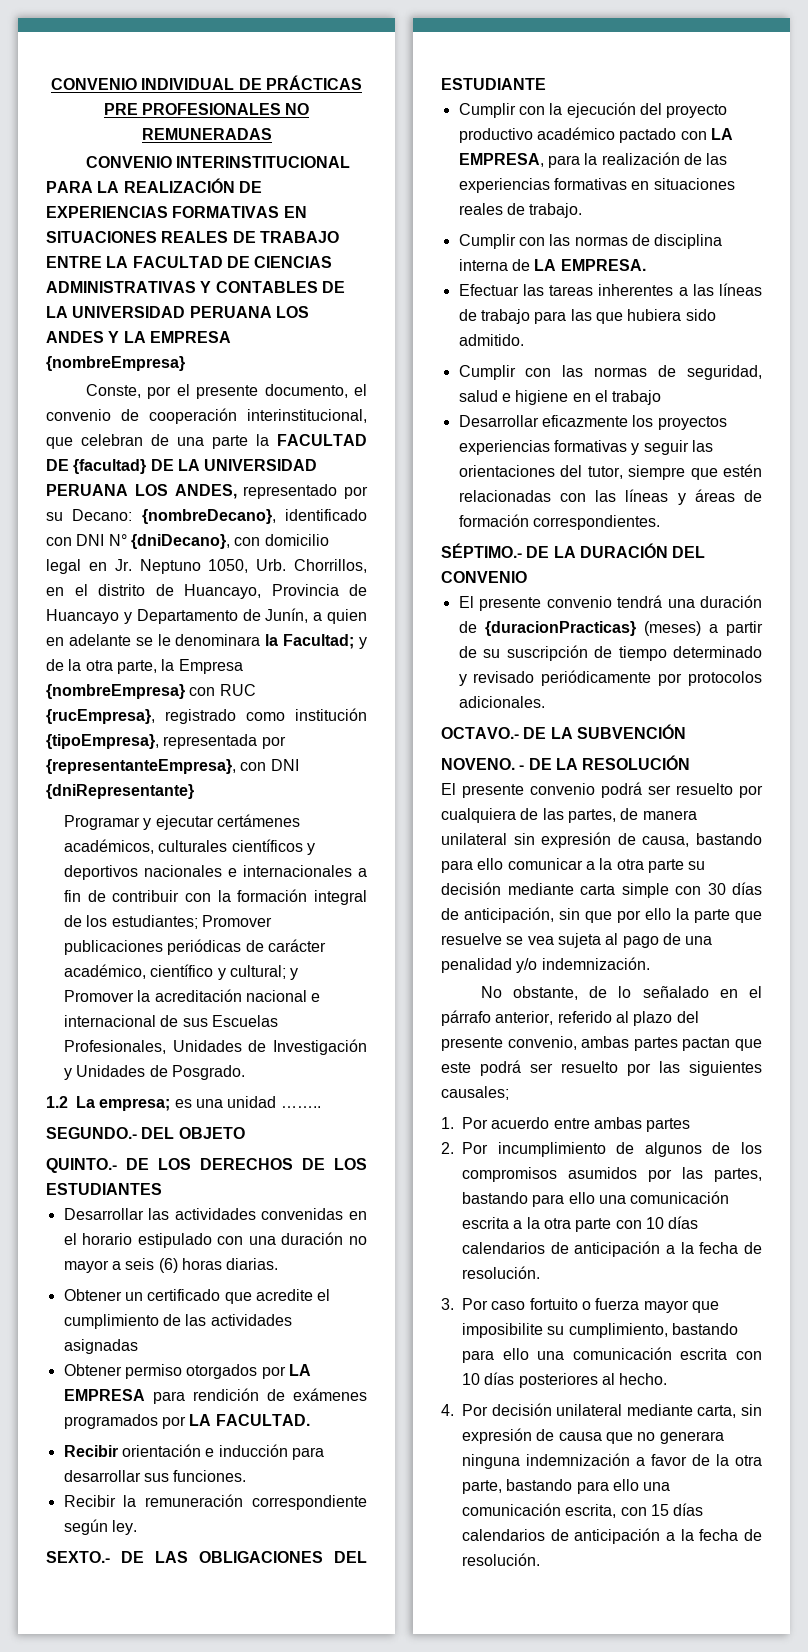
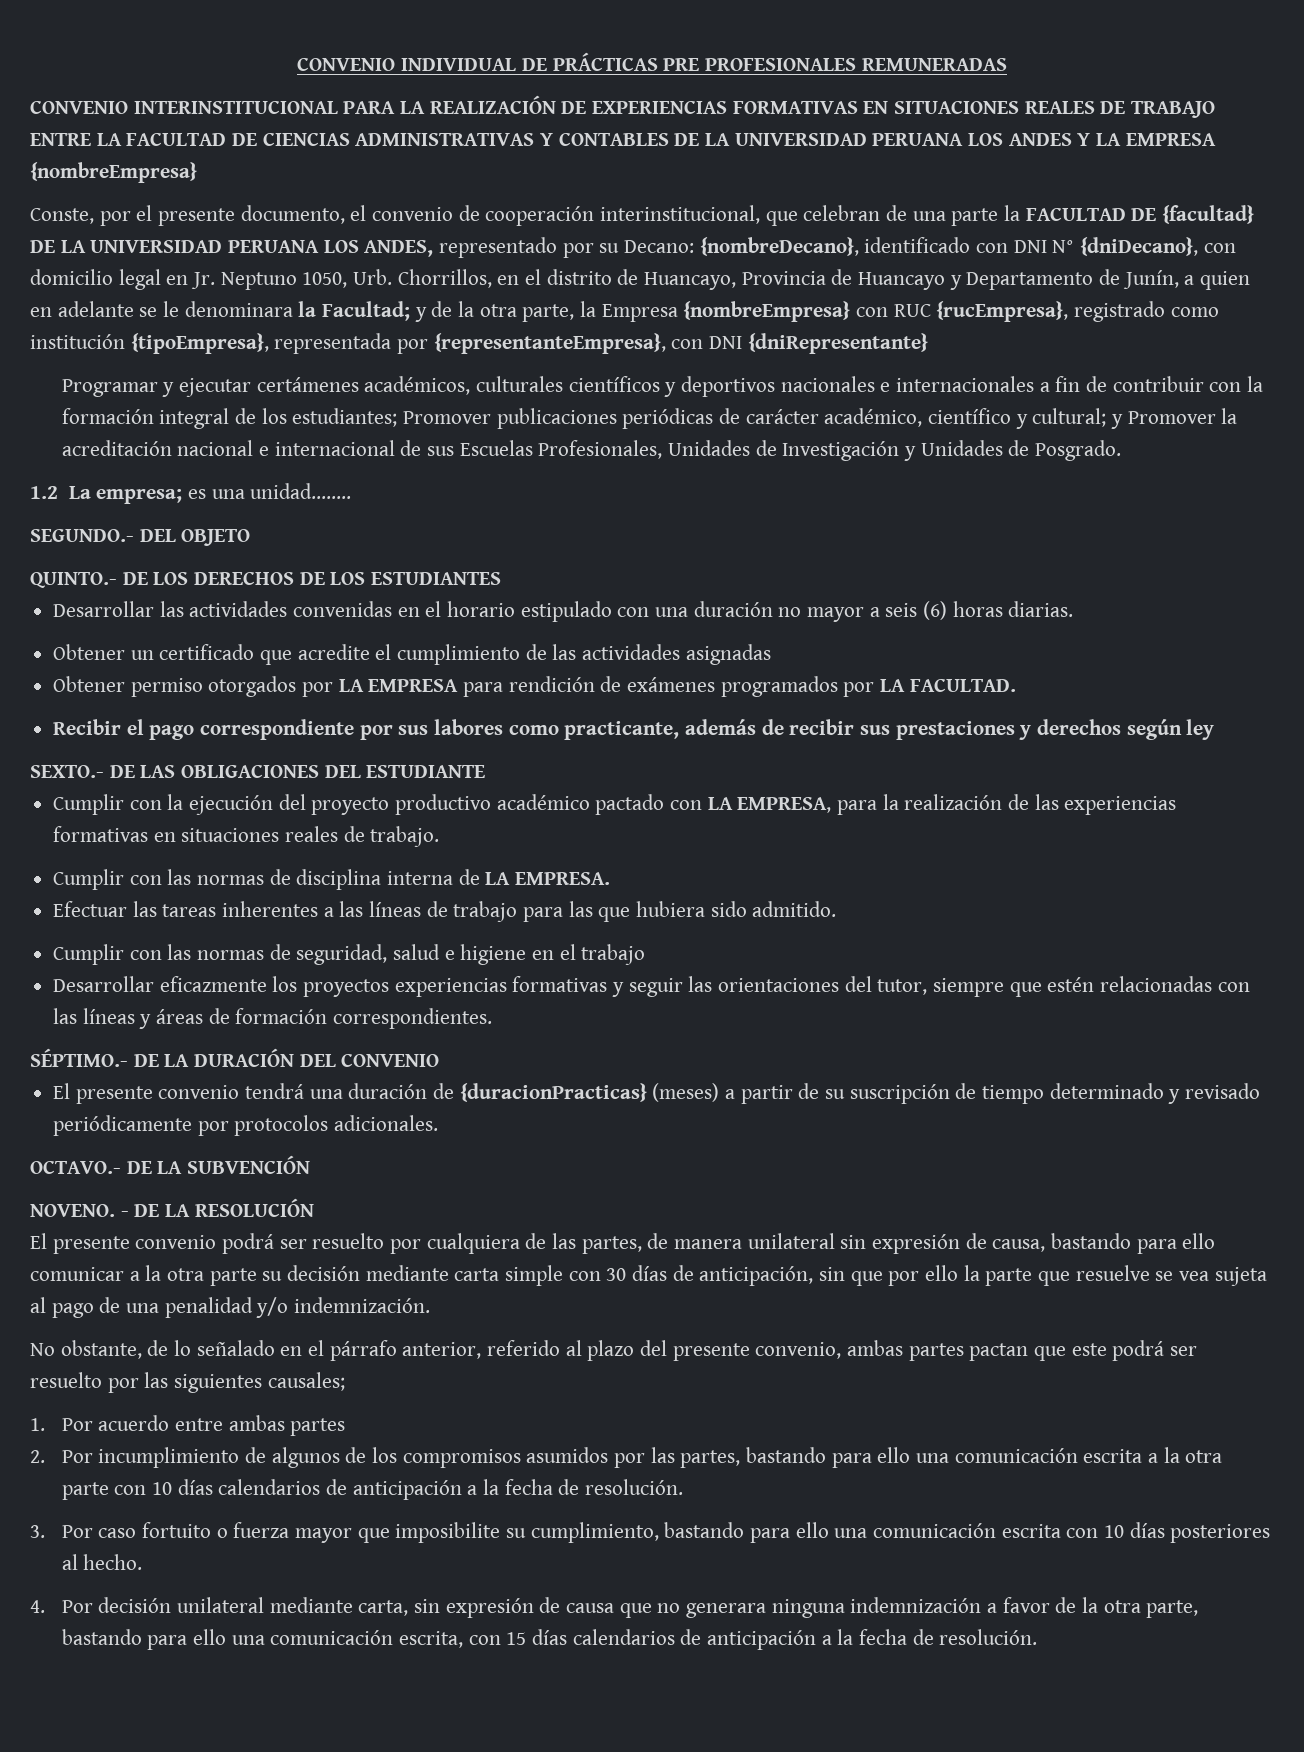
[285,103,310,115] NO -> (856, 64) none
[227,1096,321,1108] unidad …….. -> [250,483,352,499] unidad……..
[121,1444,324,1460] [63,1470,247,1482] [63,1494,367,1510] [63,1519,137,1535] orientación e inducción para desarrollar sus funciones. // Recibir la remuneración correspondiente según ley. -> [126,719,1215,740] el pago correspondiente por sus labores como practicante, además de recibir sus prestaciones y derechos según ley

